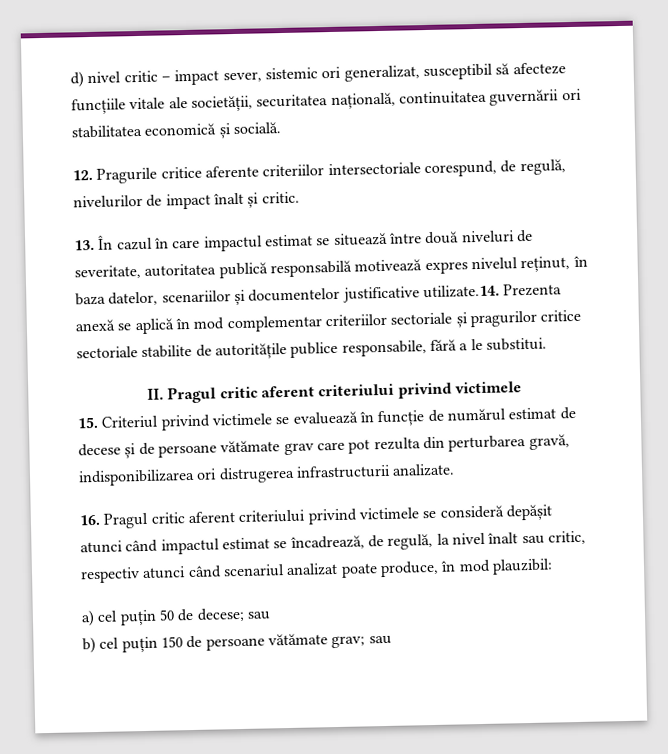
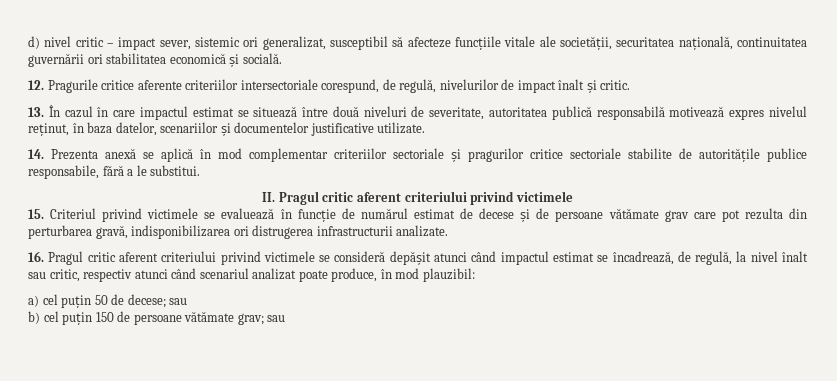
[422,284,500,299] utilizate.14. -> [377,122,426,134] [28,149,44,159] utilizate. // 14.

